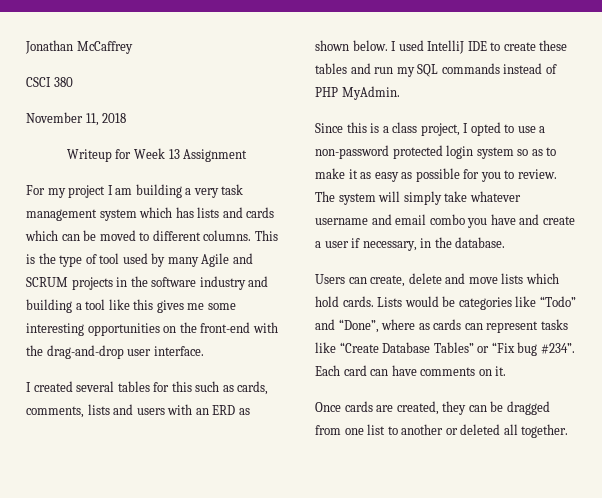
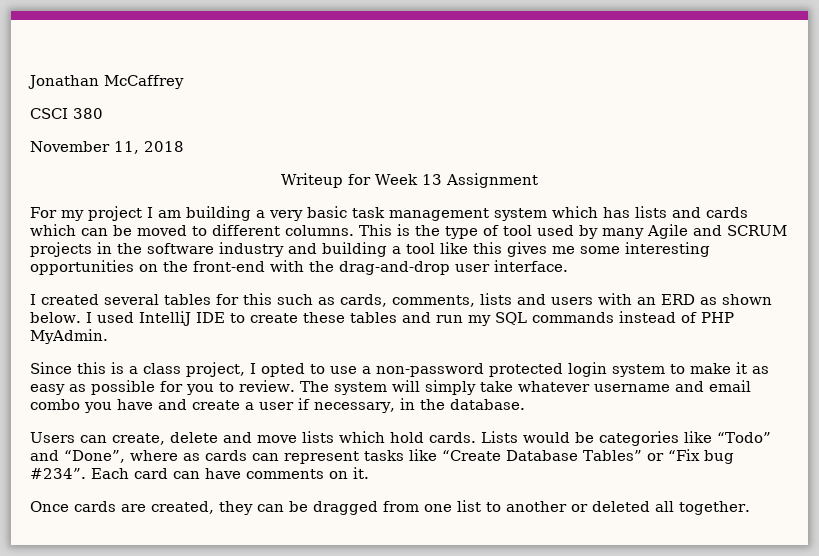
(219, 193) none -> [307,206,347,218] basic
[517,149,543,156] so as -> (665, 370) none

